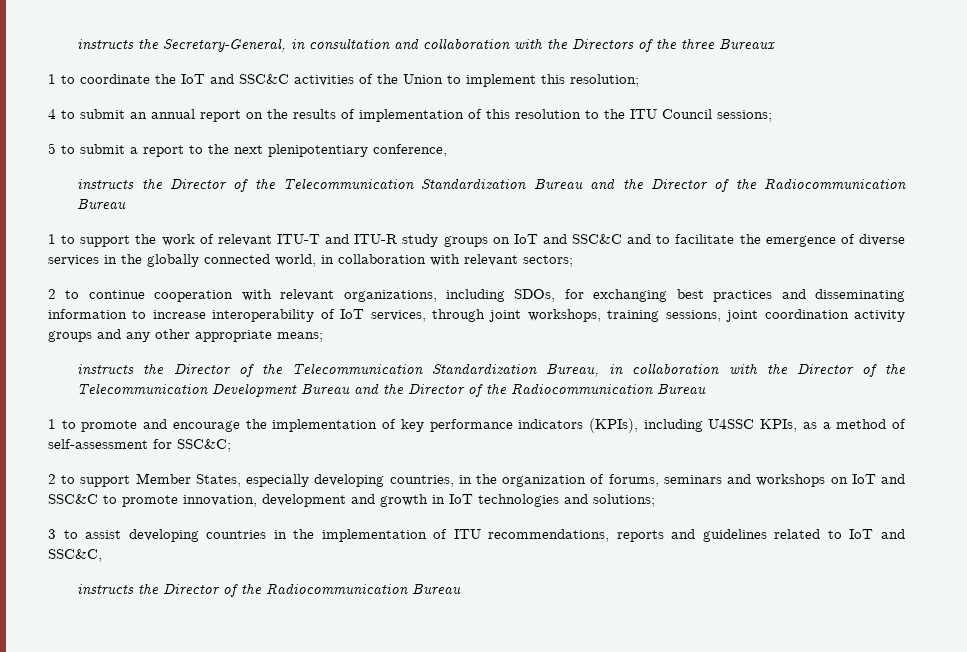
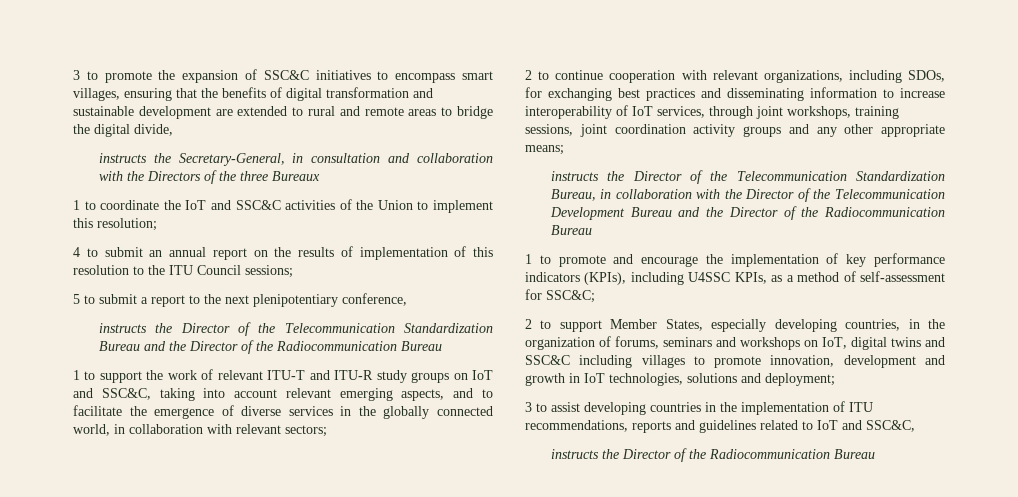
(77, 44) none -> [73,69,494,83] [73,87,433,101] [73,106,494,119] [73,124,173,137] 3 to promote the expansion of SSC&C initiatives to encompass smart villages, ensuring that the benefits of digital transformation and sustainable development are extended to rural and remote areas to bridge the digital divide, //
[572,234,623,244] SSC&C -> [101,388,445,401] SSC&C, taking into account relevant emerging aspects,
[851,474,905,484] [48,494,98,504] IoT and SSC&C -> [822,337,945,350] [525,355,685,368] IoT, digital twins and SSC&C including villages
[478,494,655,507] technologies and solutions; -> [609,373,835,386] technologies, solutions and deployment;

